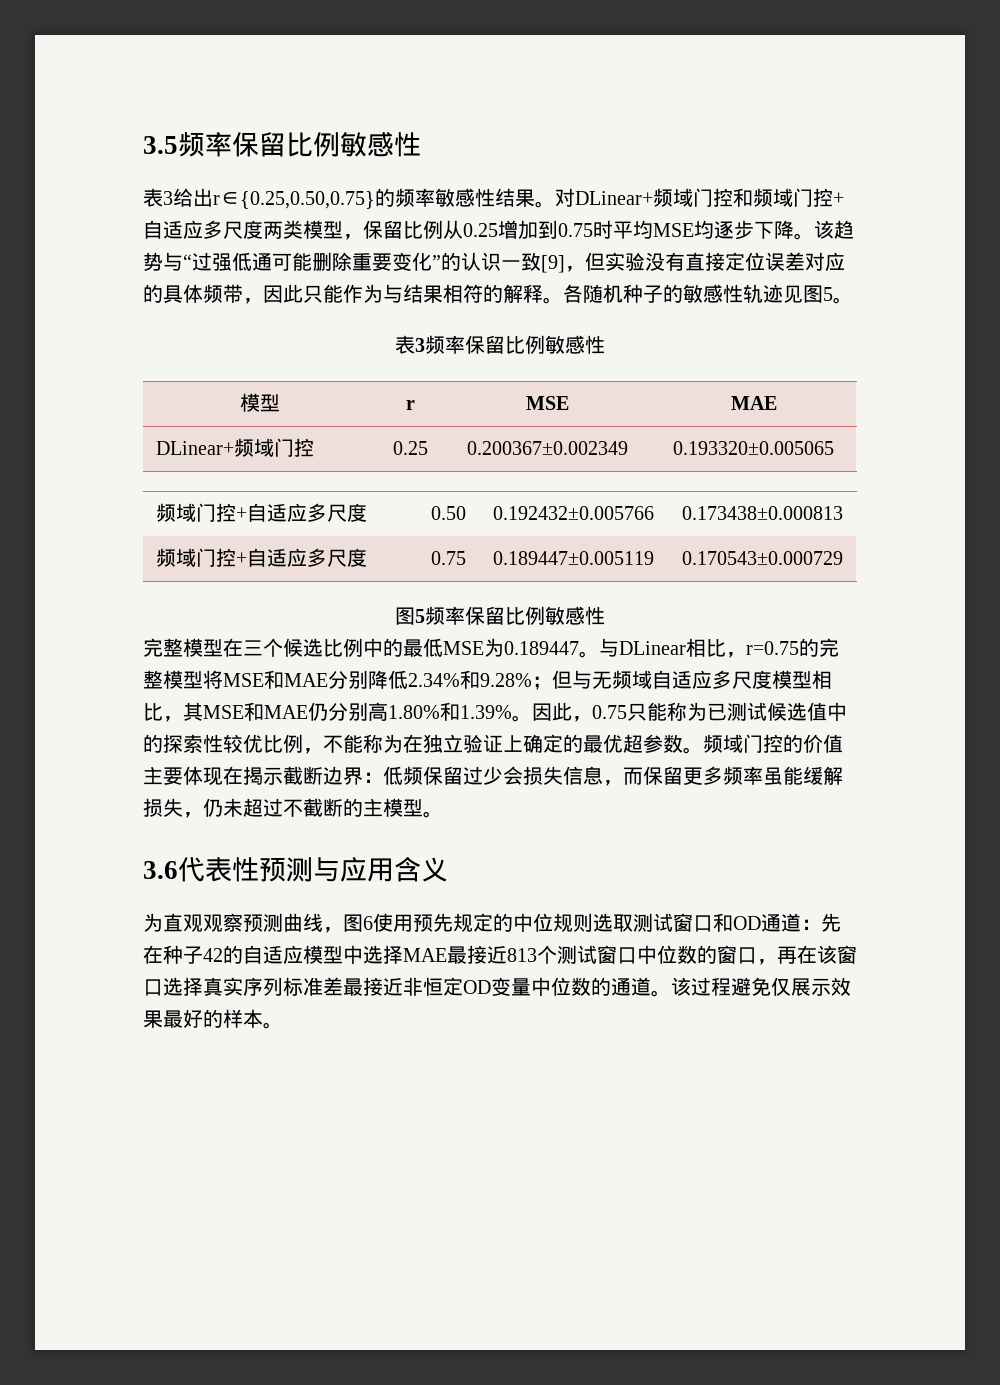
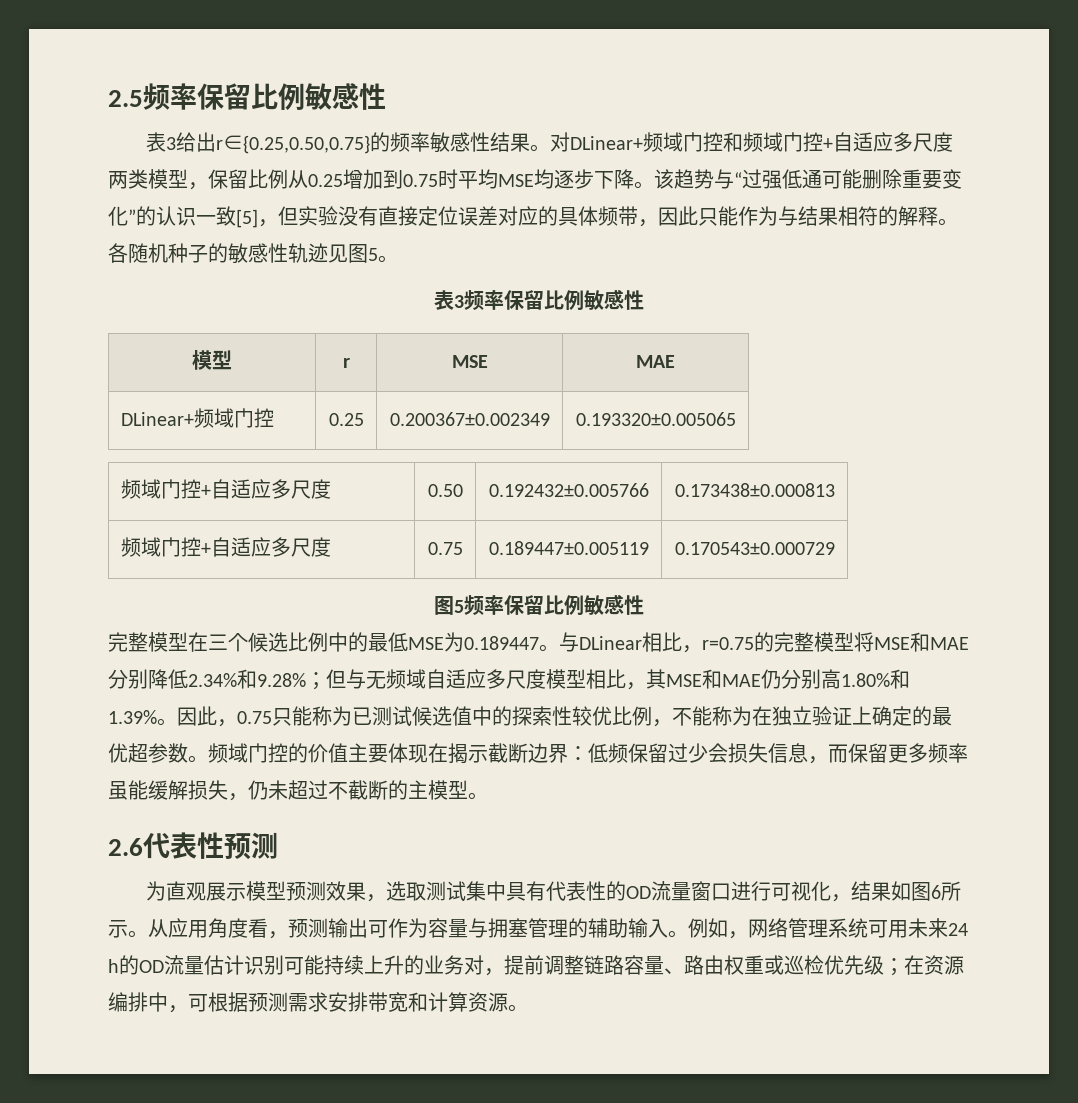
[143,136,178,154] 3.5 -> [108,90,143,107] 2.5
[541,255,565,273] [9] -> [236,209,258,228] [5]
[143,861,178,879] 3.6 -> [108,838,143,856] 2.6
[313,857,448,882] 与应用含义 -> (278, 845) none
[203,913,841,933] [143,945,857,965] [143,977,851,997] [143,1009,263,1028] 观察预测曲线，图6使用预先规定的中位规则选取测试窗口和OD通道：先在种子42的自适应模型中选择MAE最接近813个测试窗口中位数的窗口，再在该窗口选择真实序列标准差最接近非恒定OD变量中位数的通道。该过程避免仅展示效果最好的样本 -> [205,881,961,902] [108,918,968,939] [108,955,964,976] [108,992,508,1013] 展示模型预测效果，选取测试集中具有代表性的OD流量窗口进行可视化，结果如图6所示。从应用角度看，预测输出可作为容量与拥塞管理的辅助输入。例如，网络管理系统可用未来24 h的OD流量估计识别可能持续上升的业务对，提前调整链路容量、路由权重或巡检优先级；在资源编排中，可根据预测需求安排带宽和计算资源

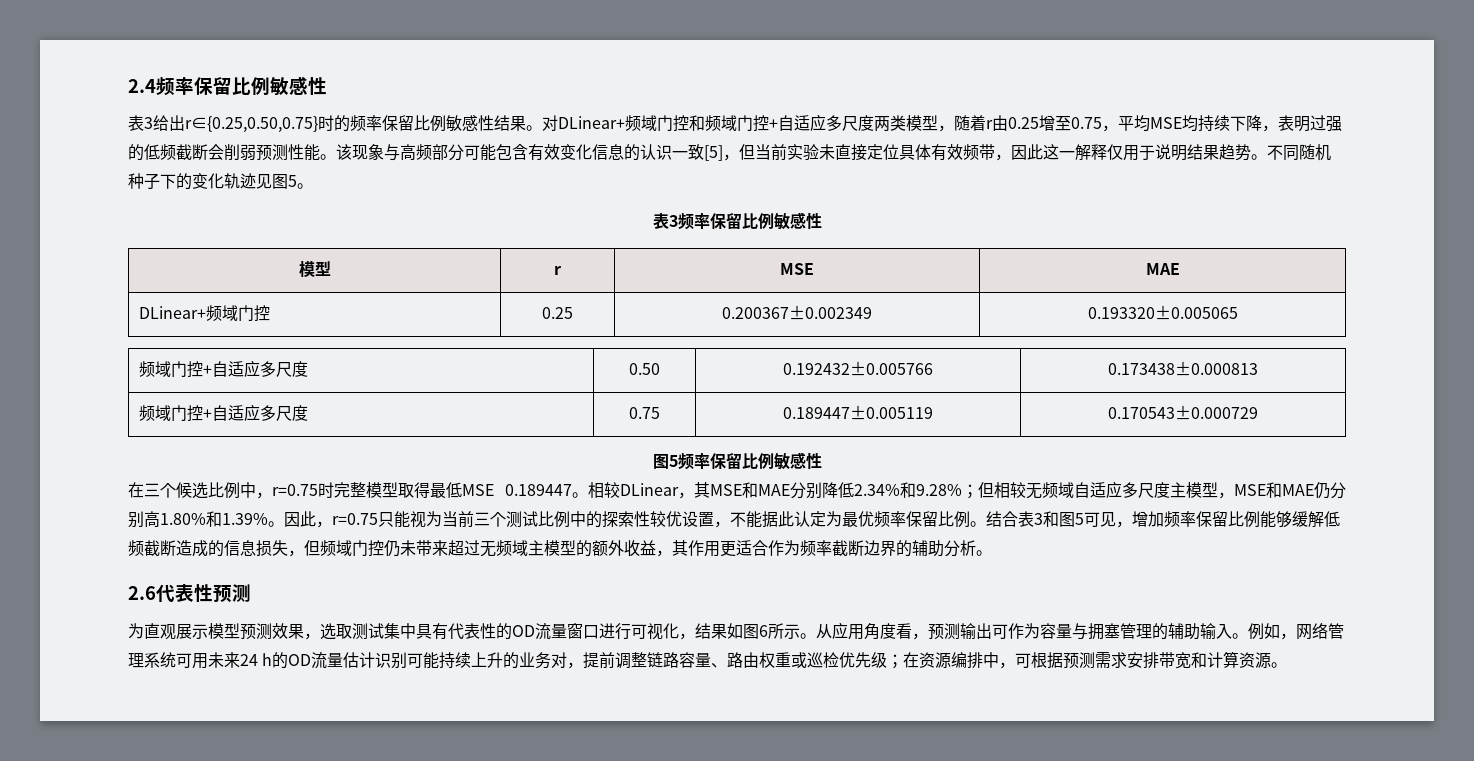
[108,90,143,107] 2.5 -> [128,79,156,93] 2.4
[369,132,430,152] 的频率 -> [318,115,446,132] 时的频率保留比例
[208,169,962,189] [108,206,136,226] 保留比例从0.25增加到0.75时平均MSE均逐步下降。该趋势与“过强低通可能删除重要变化” -> [954,115,1342,132] [128,144,624,161] 随着r由0.25增至0.75，平均MSE均持续下降，表明过强的低频截断会削弱预测性能。该现象与高频部分可能包含有效变化信息
[298,206,958,227] [108,243,288,264] 实验没有直接定位误差对应的具体频带，因此只能作为与结果相符的解释。各随机种子的敏感性 -> [755,144,1331,161] [128,173,224,190] 当前实验未直接定位具体有效频带，因此这一解释仅用于说明结果趋势。不同随机种子下的变化
[108,632,188,652] 完整模型 -> (822, 460) none
[348,632,874,653] 的最低MSE为0.189447。与DLinear相比，r=0.75的完整模型将 -> [256,482,710,499] ，r=0.75时完整模型取得最低MSE 0.189447。相较DLinear，其
[346,669,366,689] 与 -> [994,482,1026,498] 相较
[546,669,666,690] 模型相比，其 -> [1170,482,1234,499] 主模型，
[237,706,952,727] [108,743,968,764] [108,780,468,801] 0.75只能称为已测试候选值中的探索性较优比例，不能称为在独立验证上确定的最优超参数。频域门控的价值主要体现在揭示截断边界：低频保留过少会损失信息，而保留更多频率虽能缓解损失，仍未超过不截断的主模型 -> [332,511,1340,528] [128,540,976,557] r=0.75只能视为当前三个测试比例中的探索性较优设置，不能据此认定为最优频率保留比例。结合表3和图5可见，增加频率保留比例能够缓解低频截断造成的信息损失，但频域门控仍未带来超过无频域主模型的额外收益，其作用更适合作为频率截断边界的辅助分析

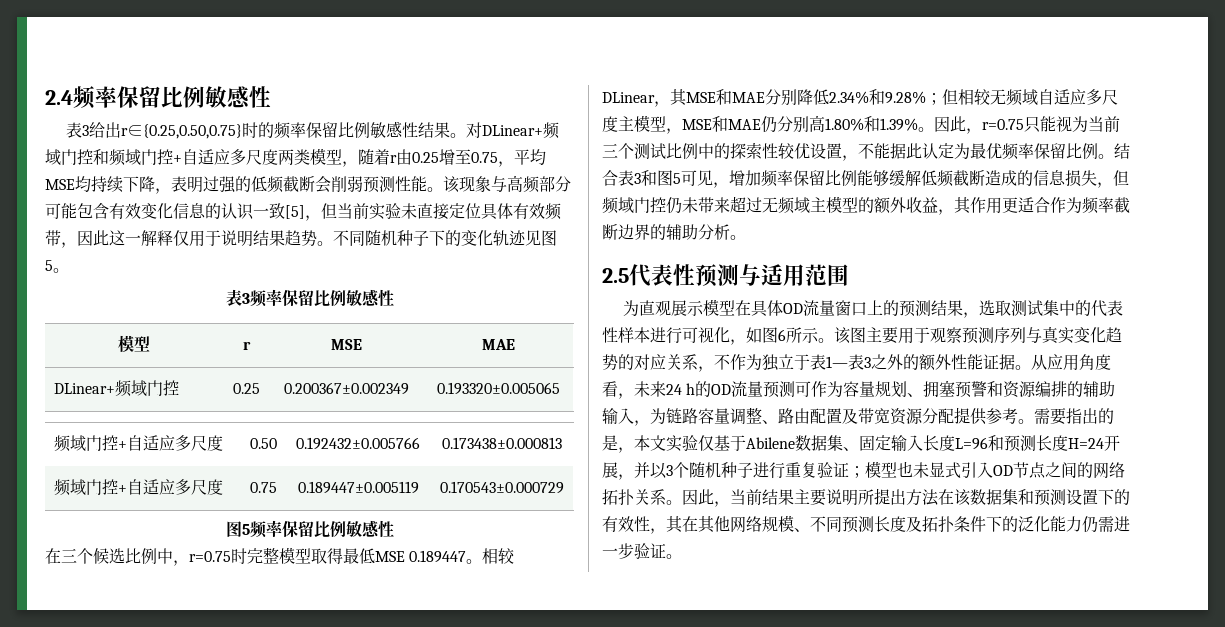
[128,586,156,600] 2.6 -> [602,268,629,283] 2.5
(251, 593) none -> [739,264,849,286] 与适用范围
[240,623,599,640] 预测效果，选取测试集中具有代表性的OD流量窗口 -> [735,300,1124,318] [602,327,650,343] 在具体OD流量窗口上的预测结果，选取测试集中的代表性样本
[695,623,727,639] 结果 -> (746, 342) none
[816,622,1344,640] [128,652,208,669] 从应用角度看，预测输出可作为容量与拥塞管理的辅助输入。例如，网络管理系统可用 -> [834,326,1122,344] [602,354,1111,372] [602,381,634,399] 该图主要用于观察预测序列与真实变化趋势的对应关系，不作为独立于表1—表3之外的额外性能证据。从应用角度看，
[343,651,1272,669] 估计识别可能持续上升的业务对，提前调整链路容量、路由权重或巡检优先级；在资源编排中，可根据预测需求安排带宽和计算资源 -> [763,380,1116,398] [602,407,1114,426] [602,435,1120,453] [602,461,1125,480] [602,488,1130,507] [602,515,1130,534] [602,543,666,559] 预测可作为容量规划、拥塞预警和资源编排的辅助输入，为链路容量调整、路由配置及带宽资源分配提供参考。需要指出的是，本文实验仅基于Abilene数据集、固定输入长度L=96和预测长度H=24开展，并以3个随机种子进行重复验证；模型也未显式引入OD节点之间的网络拓扑关系。因此，当前结果主要说明所提出方法在该数据集和预测设置下的有效性，其在其他网络规模、不同预测长度及拓扑条件下的泛化能力仍需进一步验证

